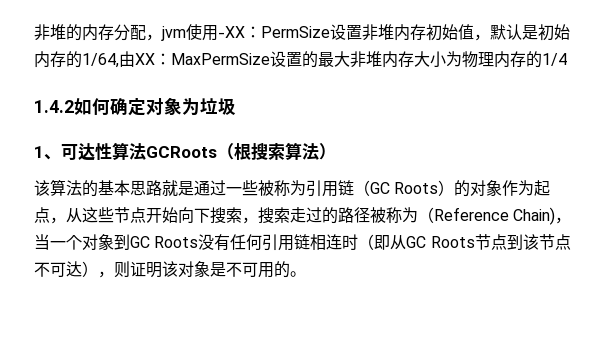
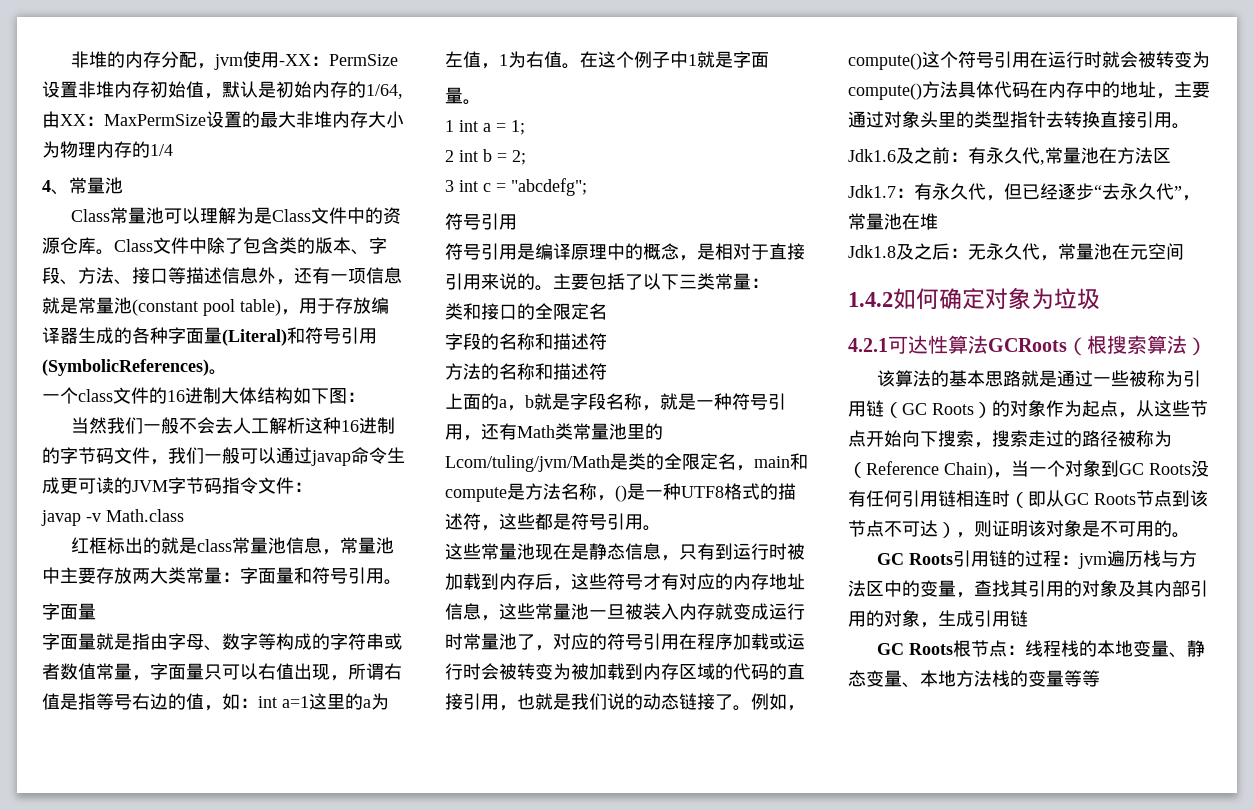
(567, 59) none -> [42,177,123,195] [70,207,401,224] [42,237,387,255] [42,267,402,285] [42,297,389,316] [42,327,377,346] [42,359,227,376] [42,387,365,404] [70,417,395,434] [42,447,405,466] [42,477,312,494] [41,509,184,526] [70,537,394,555] [42,567,402,585] [42,603,96,620] [42,633,402,651] [42,663,402,681] [42,693,389,711] [445,51,769,69] [445,87,481,105] [445,120,525,135] [445,149,526,165] [445,178,587,196] [445,213,517,230] [445,243,805,261] [445,273,769,291] [445,303,607,320] [445,333,607,350] [445,363,607,380] [445,393,786,411] [445,423,663,441] [445,453,808,472] [445,483,796,502] [445,513,661,531] [445,543,805,561] [445,573,805,591] [445,603,805,621] [445,633,805,651] [445,663,805,680] [445,693,805,711] [848,51,1210,70] [848,81,1210,100] [848,111,1190,129] [848,147,1171,165] [848,183,1200,201] [848,213,938,230] [848,243,1184,261] // 4、常量池 // Class常量池可以理解为是Class文件中的资源仓库。Class文件中除了包含类的版本、字段、方法、接口等描述信息外，还有一项信息就是常量池(constant pool table)，用于存放编译器生成的各种字面量(Literal)和符号引用(SymbolicReferences)。 // 一个class文件的16进制大体结构如下图： // 当然我们一般不会去人工解析这种16进制的字节码文件，我们一般可以通过javap命令生成更可读的JVM字节码指令文件： // javap -v Math.class // 红框标出的就是class常量池信息，常量池中主要存放两大类常量：字面量和符号引用。 // 字面量 // 字面量就是指由字母、数字等构成的字符串或者数值常量，字面量只可以右值出现，所谓右值是指等号右边的值，如：int a=1这里的a为左值，1为右值。在这个例子中1就是字面 // 量。 // 1 int a = 1; // 2 int b = 2; // 3 int c = "abcdefg"; // 符号引用 // 符号引用是编译原理中的概念，是相对于直接引用来说的。主要包括了以下三类常量： // 类和接口的全限定名 // 字段的名称和描述符 // 方法的名称和描述符 // 上面的a，b就是字段名称，就是一种符号引用，还有Math类常量池里的Lcom/tuling/jvm/Math是类的全限定名，main和compute是方法名称，()是一种UTF8格式的描述符，这些都是符号引用。 // 这些常量池现在是静态信息，只有到运行时被加载到内存后，这些符号才有对应的内存地址信息，这些常量池一旦被装入内存就变成运行时常量池了，对应的符号引用在程序加载或运行时会被转变为被加载到内存区域的代码的直接引用，也就是我们说的动态链接了。例如，compute()这个符号引用在运行时就会被转变为compute()方法具体代码在内存中的地址，主要通过对象头里的类型指针去转换直接引用。 // Jdk1.6及之前：有永久代,常量池在方法区 // Jdk1.7：有永久代，但已经逐步“去永久代”，常量池在堆 // Jdk1.8及之后：无永久代，常量池在元空间
[34,146,61,160] 1、 -> [848,338,888,352] 4.2.1
(306, 274) none -> [876,550,1197,569] [848,580,1208,598] [848,610,1028,628] [876,640,1205,658] [848,670,1100,688] // GC Roots引用链的过程：jvm遍历栈与方法区中的变量，查找其引用的对象及其内部引用的对象，生成引用链 // GC Roots根节点：线程栈的本地变量、静态变量、本地方法栈的变量等等

